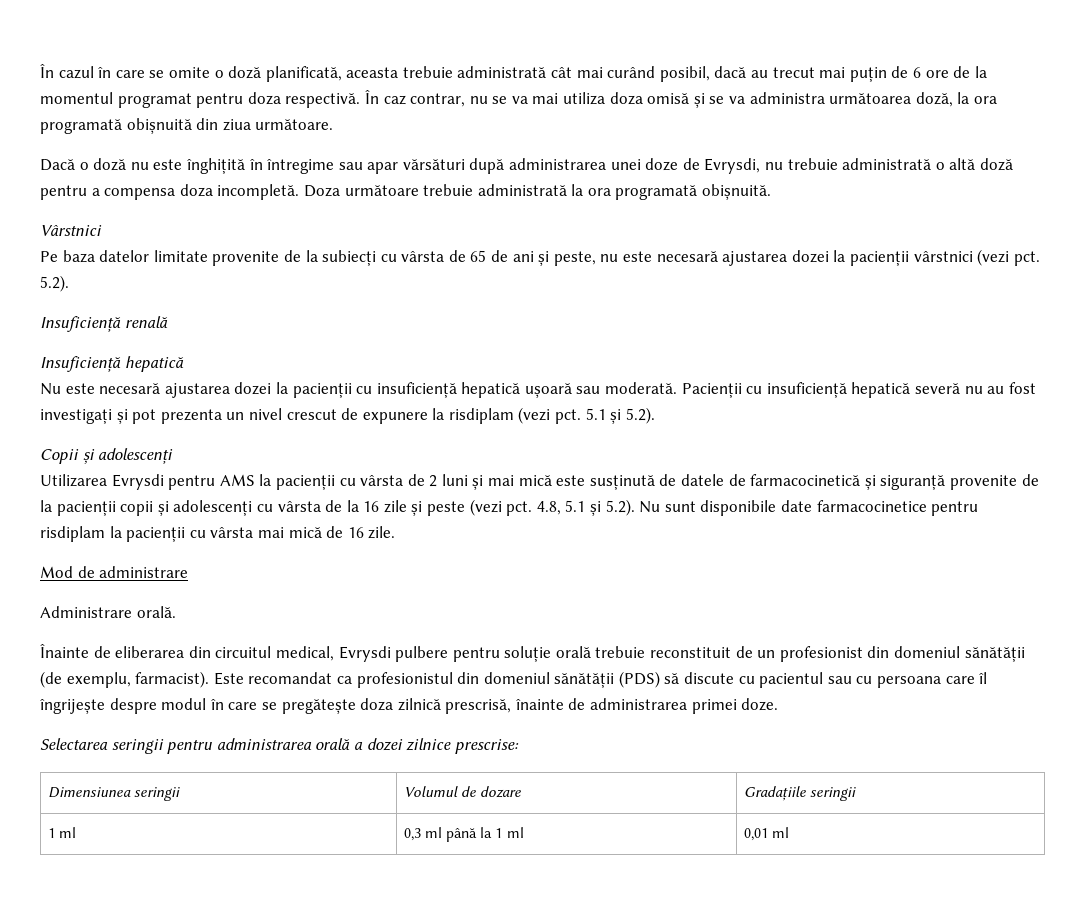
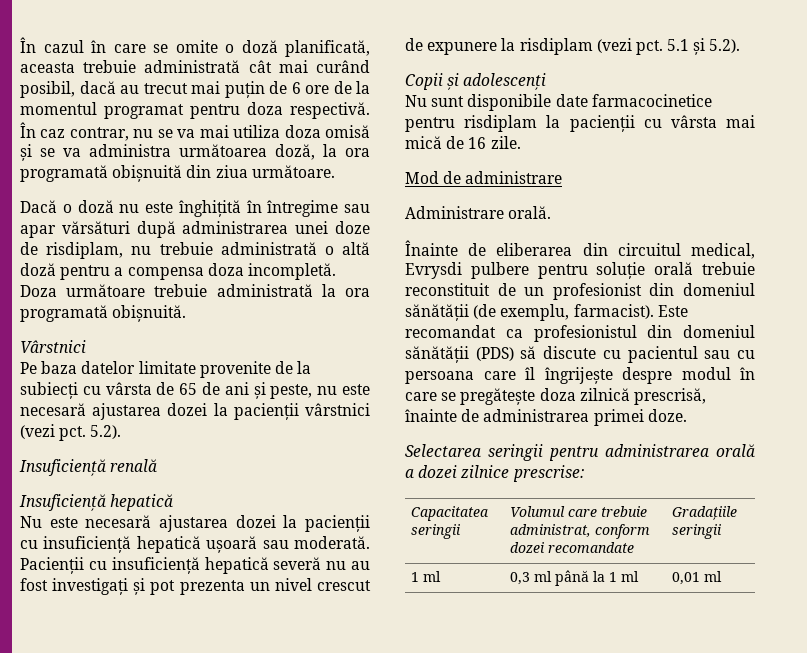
[704,158,761,174] Evrysdi, -> [46,242,124,259] risdiplam,
[40,474,1039,490] [40,499,635,516] Utilizarea Evrysdi pentru AMS la pacienții cu vârsta de 2 luni și mai mică este susținută de datele de farmacocinetică și siguranță provenite de la pacienții copii și adolescenți cu vârsta de la 16 zile și peste (vezi pct. 4.8, 5.1 și 5.2). -> (547, 81) none
[47,787,131,798] Dimensiunea -> [411,506,490,521] Capacitatea
[460,786,521,798] de dozare -> [568,506,648,517] [510,524,651,539] [510,542,635,553] care trebuie administrat, conform dozei recomandate

